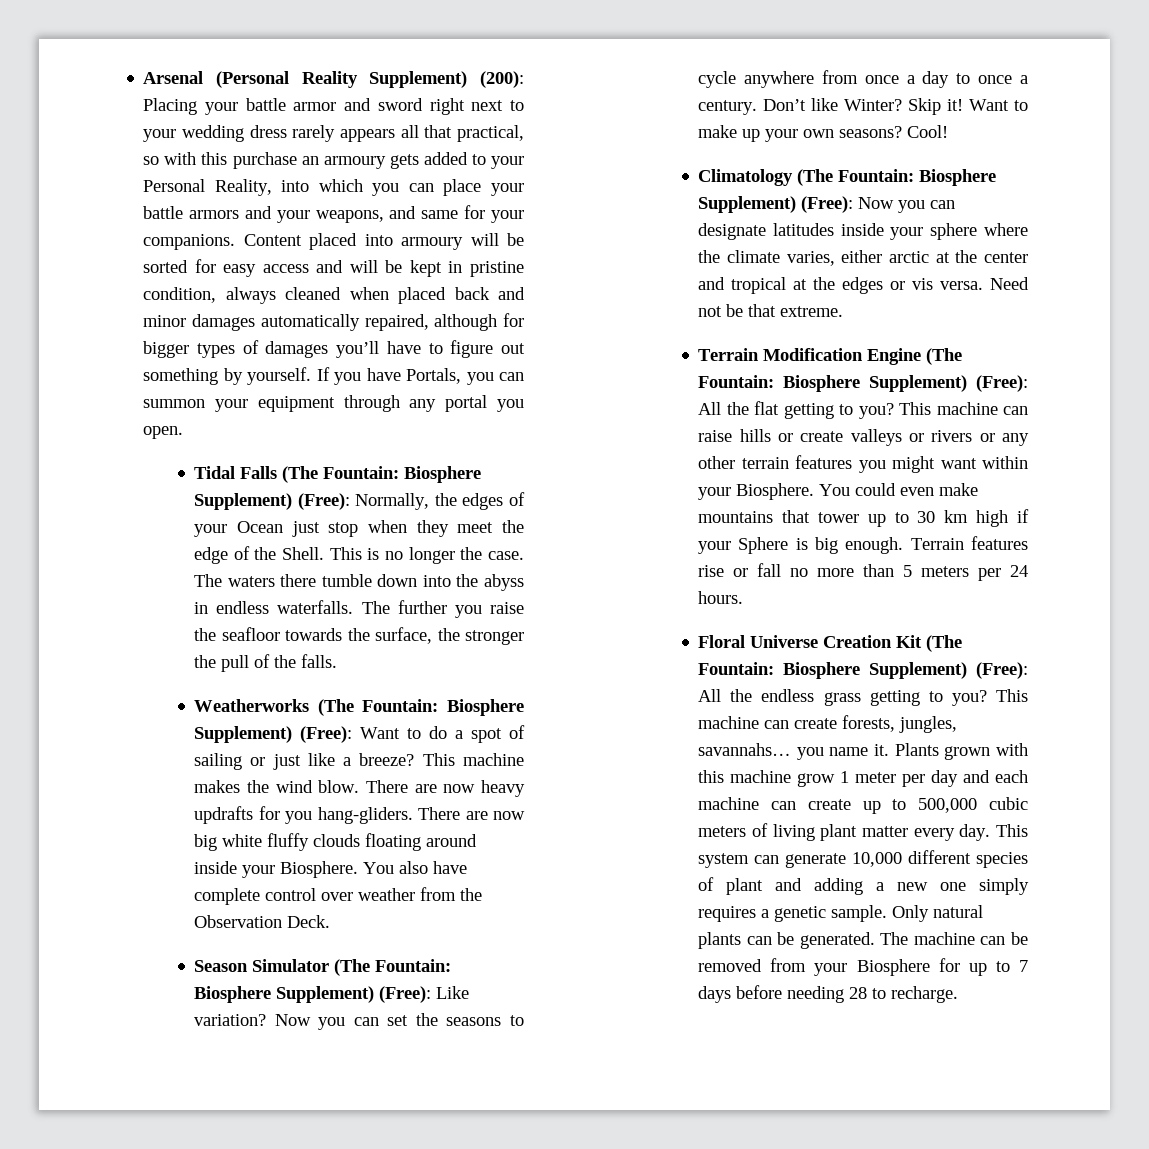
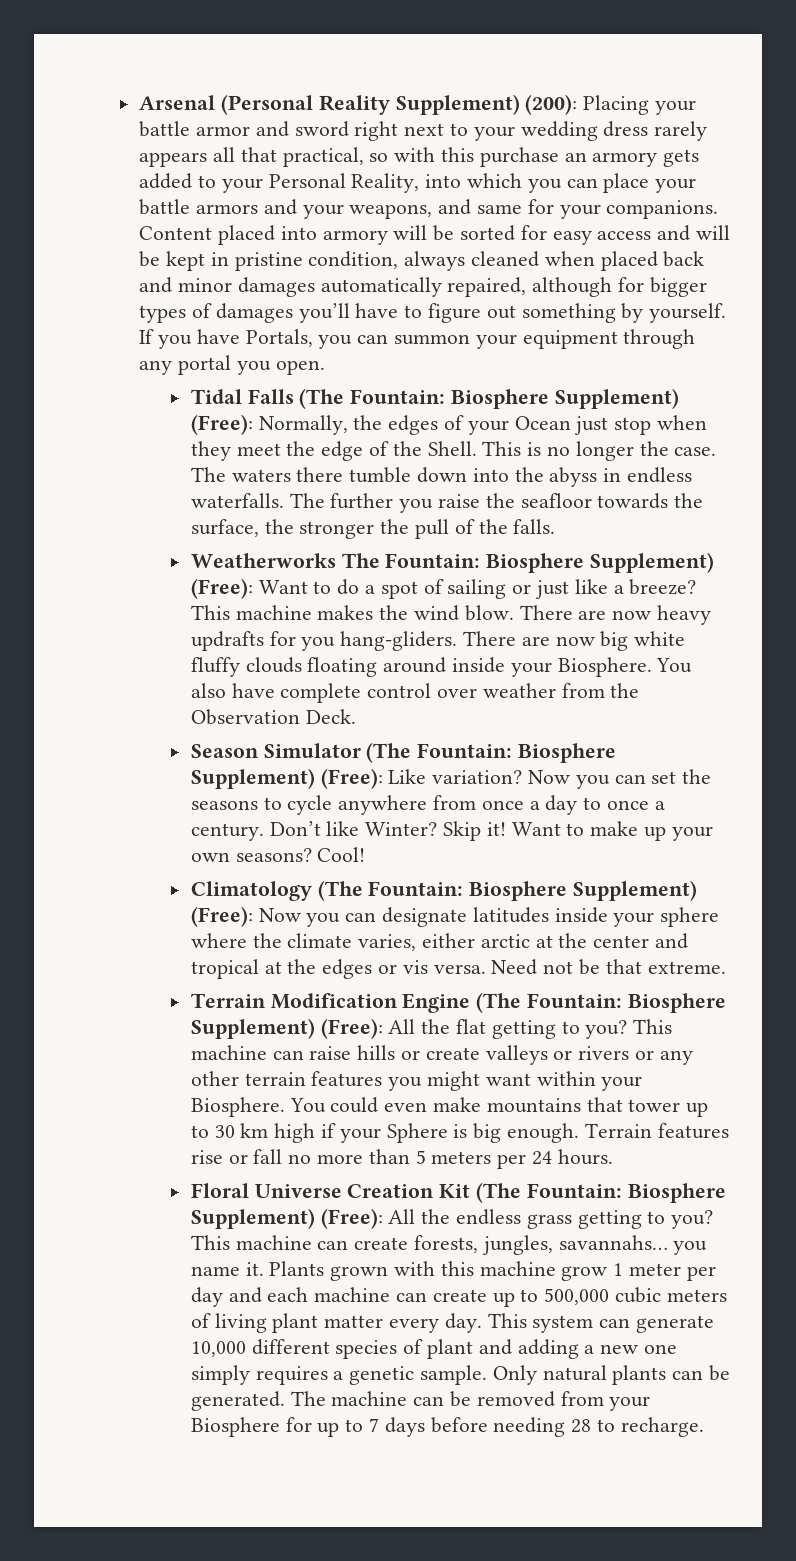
[323,156,386,169] armoury -> [592,152,658,167] armory
[401,237,464,250] armoury -> [322,230,388,245] armory
[317,699,354,716] (The -> [341,553,380,568] The

